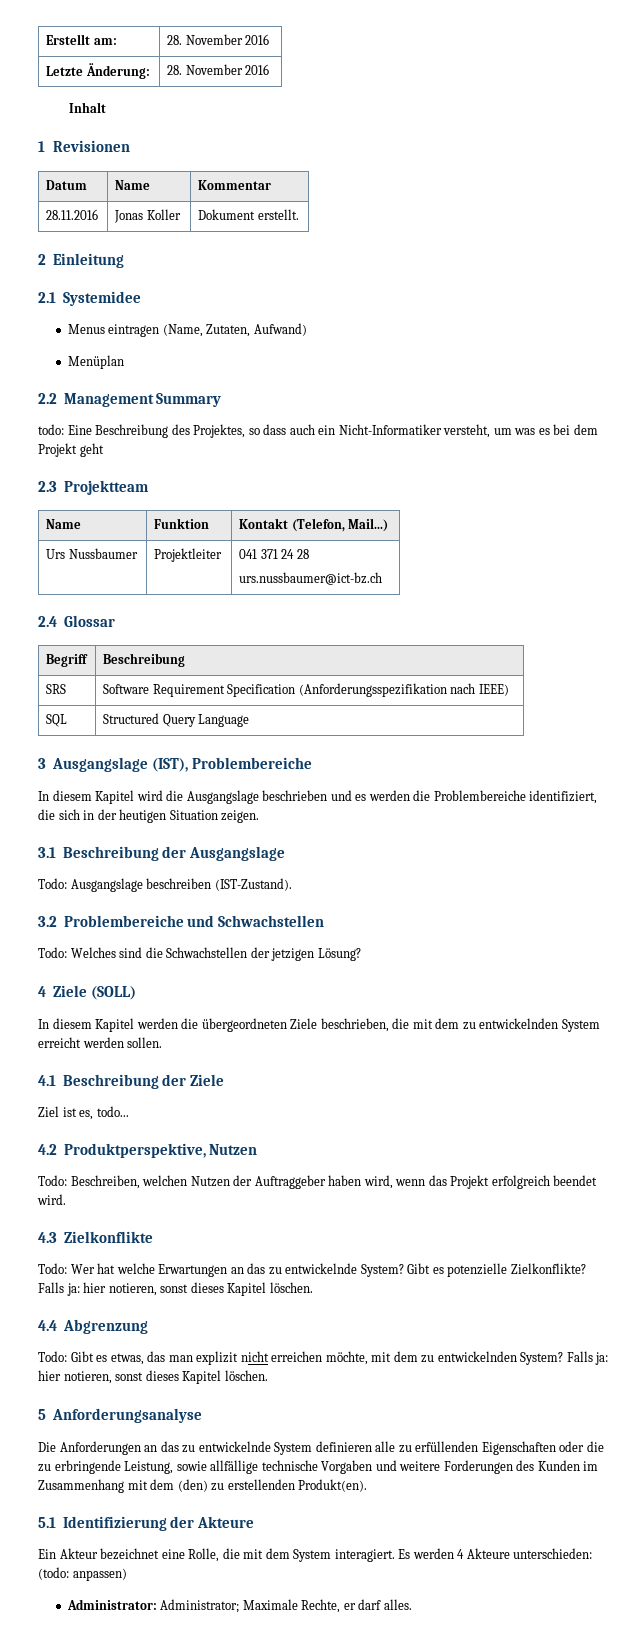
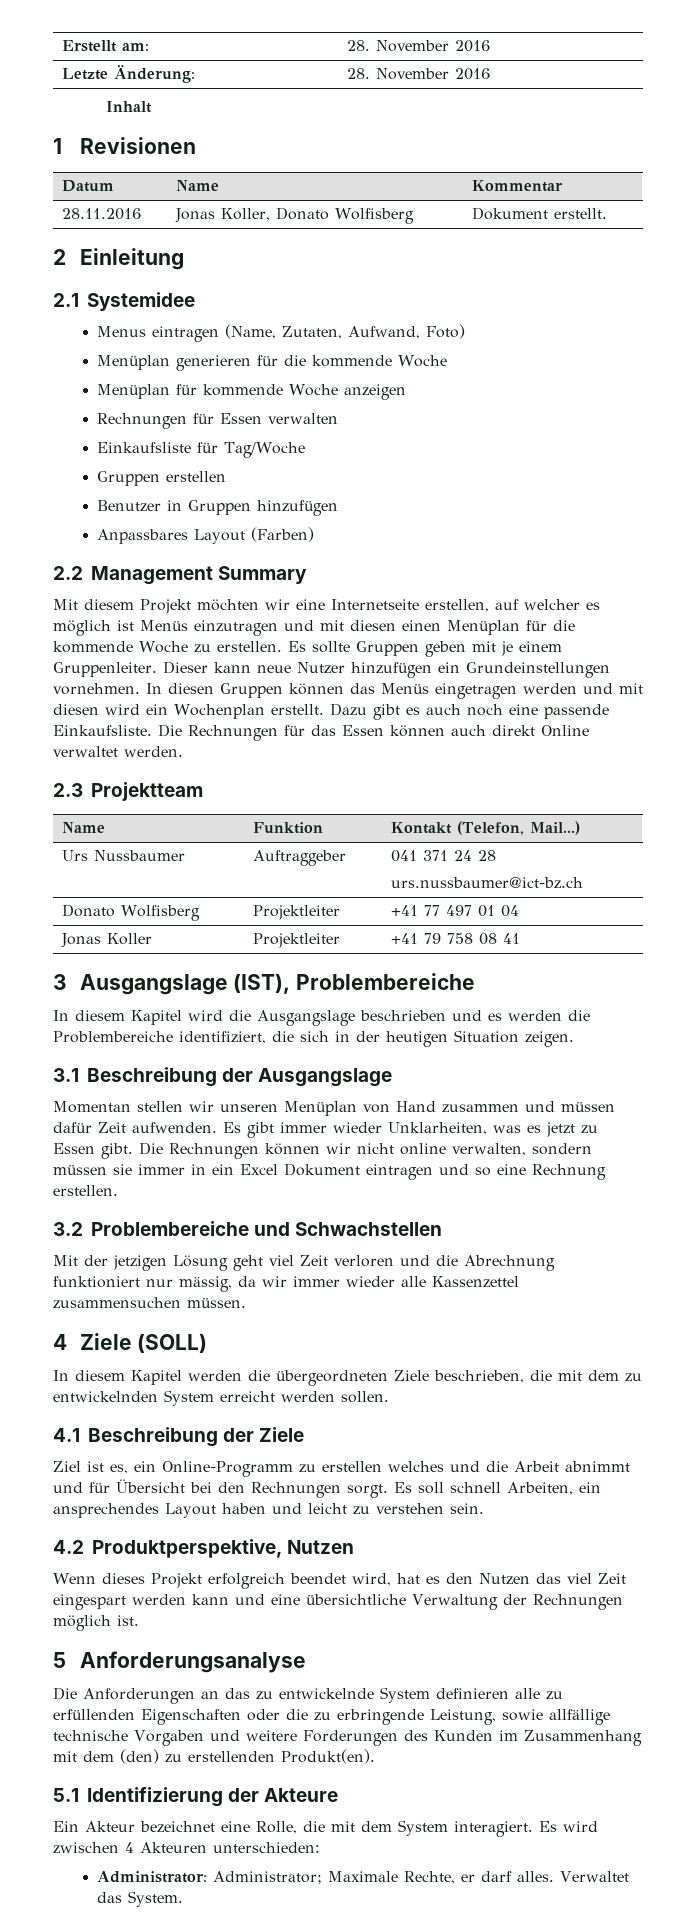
[146,209,181,220] Koller -> [221,207,415,224] Koller, Donato Wolfisberg
[253,323,307,336] [67,355,124,369] [38,393,222,407] [38,424,598,438] [38,443,104,457] Aufwand) // Menüplan // 2.2 Management Summary // todo: Eine Beschreibung des Projektes, so dass auch ein Nicht-Informatiker versteht, um was es bei dem Projekt geht -> [348,324,466,339] [97,355,448,371] [97,384,407,400] [97,413,339,429] [97,442,306,458] [97,471,227,486] [97,500,339,516] [97,527,315,544] [53,566,308,585] [53,599,600,614] [53,620,575,636] [53,641,562,657] [53,661,610,678] [53,683,643,699] [53,703,609,720] [53,724,589,741] [53,746,183,757] Aufwand, Foto) // Menüplan generieren für die kommende Woche // Menüplan für kommende Woche anzeigen // Rechnungen für Essen verwalten // Einkaufsliste für Tag/Woche // Gruppen erstellen // Benutzer in Gruppen hinzufügen // Anpassbares Layout (Farben) // 2.2 Management Summary // Mit diesem Projekt möchten wir eine Internetseite erstellen, auf welcher es möglich ist Menüs einzutragen und mit diesen einen Menüplan für die kommende Woche zu erstellen. Es sollte Gruppen geben mit je einem Gruppenleiter. Dieser kann neue Nutzer hinzufügen ein Grundeinstellungen vornehmen. In diesen Gruppen können das Menüs eingetragen werden und mit diesen wird ein Wochenplan erstellt. Dazu gibt es auch noch eine passende Einkaufsliste. Die Rechnungen für das Essen können auch direkt Online verwaltet werden.
[154,548,223,562] Projektleiter -> [253,850,347,866] Auftraggeber
[38,615,115,627] [46,654,89,667] [103,653,186,667] [46,684,67,694] [103,683,509,697] [46,714,68,727] [103,713,250,727] // 2.4 Glossar // Begriff | Beschreibung // SRS | Software Requirement Specification (Anforderungsspezifikation nach IEEE) // SQL | Structured Query Language -> [62,904,201,921] [253,905,341,920] [391,905,520,917] [61,933,153,948] [253,933,341,948] [391,933,521,945] // Donato Wolfisberg | Projektleiter | +41 77 497 01 04 // Jonas Koller | Projektleiter | +41 79 758 08 41
[38,878,292,892] [38,915,325,927] [38,947,361,961] Todo: Ausgangslage beschreiben (IST-Zustand). // 3.2 Problembereiche und Schwachstellen // Todo: Welches sind die Schwachstellen der jetzigen Lösung? -> [53,1101,615,1116] [53,1122,598,1138] [53,1142,592,1159] [53,1163,606,1180] [53,1185,118,1196] [53,1221,443,1236] [53,1255,555,1271] [53,1276,519,1292] [53,1297,246,1309] Momentan stellen wir unseren Menüplan von Hand zusammen und müssen dafür Zeit aufwenden. Es gibt immer wieder Unklarheiten, was es jetzt zu Essen gibt. Die Rechnungen können wir nicht online verwalten, sondern müssen sie immer in ein Excel Dokument eintragen und so eine Rechnung erstellen. // 3.2 Problembereiche und Schwachstellen // Mit der jetzigen Lösung geht viel Zeit verloren und die Abrechnung funktioniert nur mässig, da wir immer wieder alle Kassenzettel zusammensuchen müssen.
[96,1106,129,1117] [38,1143,258,1158] [38,1175,598,1189] [37,1194,66,1205] [38,1231,153,1243] [38,1263,586,1277] [38,1282,313,1296] [38,1319,148,1334] [38,1351,609,1365] [38,1370,268,1384] todo... // 4.2 Produktperspektive, Nutzen // Todo: Beschreiben, welchen Nutzen der Auftraggeber haben wird, wenn das Projekt erfolgreich beendet wird. // 4.3 Zielkonflikte // Todo: Wer hat welche Erwartungen an das zu entwickelnde System? Gibt es potenzielle Zielkonflikte? Falls ja: hier notieren, sonst dieses Kapitel löschen. // 4.4 Abgrenzung // Todo: Gibt es etwas, das man explizit nicht erreichen möchte, mit dem zu entwickelnden System? Falls ja: hier notieren, sonst dieses Kapitel löschen. -> [134,1461,630,1477] [53,1479,601,1498] [53,1503,484,1518] [53,1539,355,1558] [53,1573,626,1589] [53,1594,623,1610] [53,1615,139,1631] ein Online-Programm zu erstellen welches und die Arbeit abnimmt und für Übersicht bei den Rechnungen sorgt. Es soll schnell Arbeiten, ein ansprechendes Layout haben und leicht zu verstehen sein. // 4.2 Produktperspektive, Nutzen // Wenn dieses Projekt erfolgreich beendet wird, hat es den Nutzen das viel Zeit eingespart werden kann und eine übersichtliche Verwaltung der Rechnungen möglich ist.
[412,1548,510,1559] werden 4 Akteure -> [563,1821,598,1832] [53,1842,207,1854] wird zwischen 4 Akteuren
[38,1567,127,1581] (todo: anpassen) -> (320, 1847) none
(412, 1604) none -> [560,1871,630,1882] [97,1891,184,1907] Verwaltet das System.

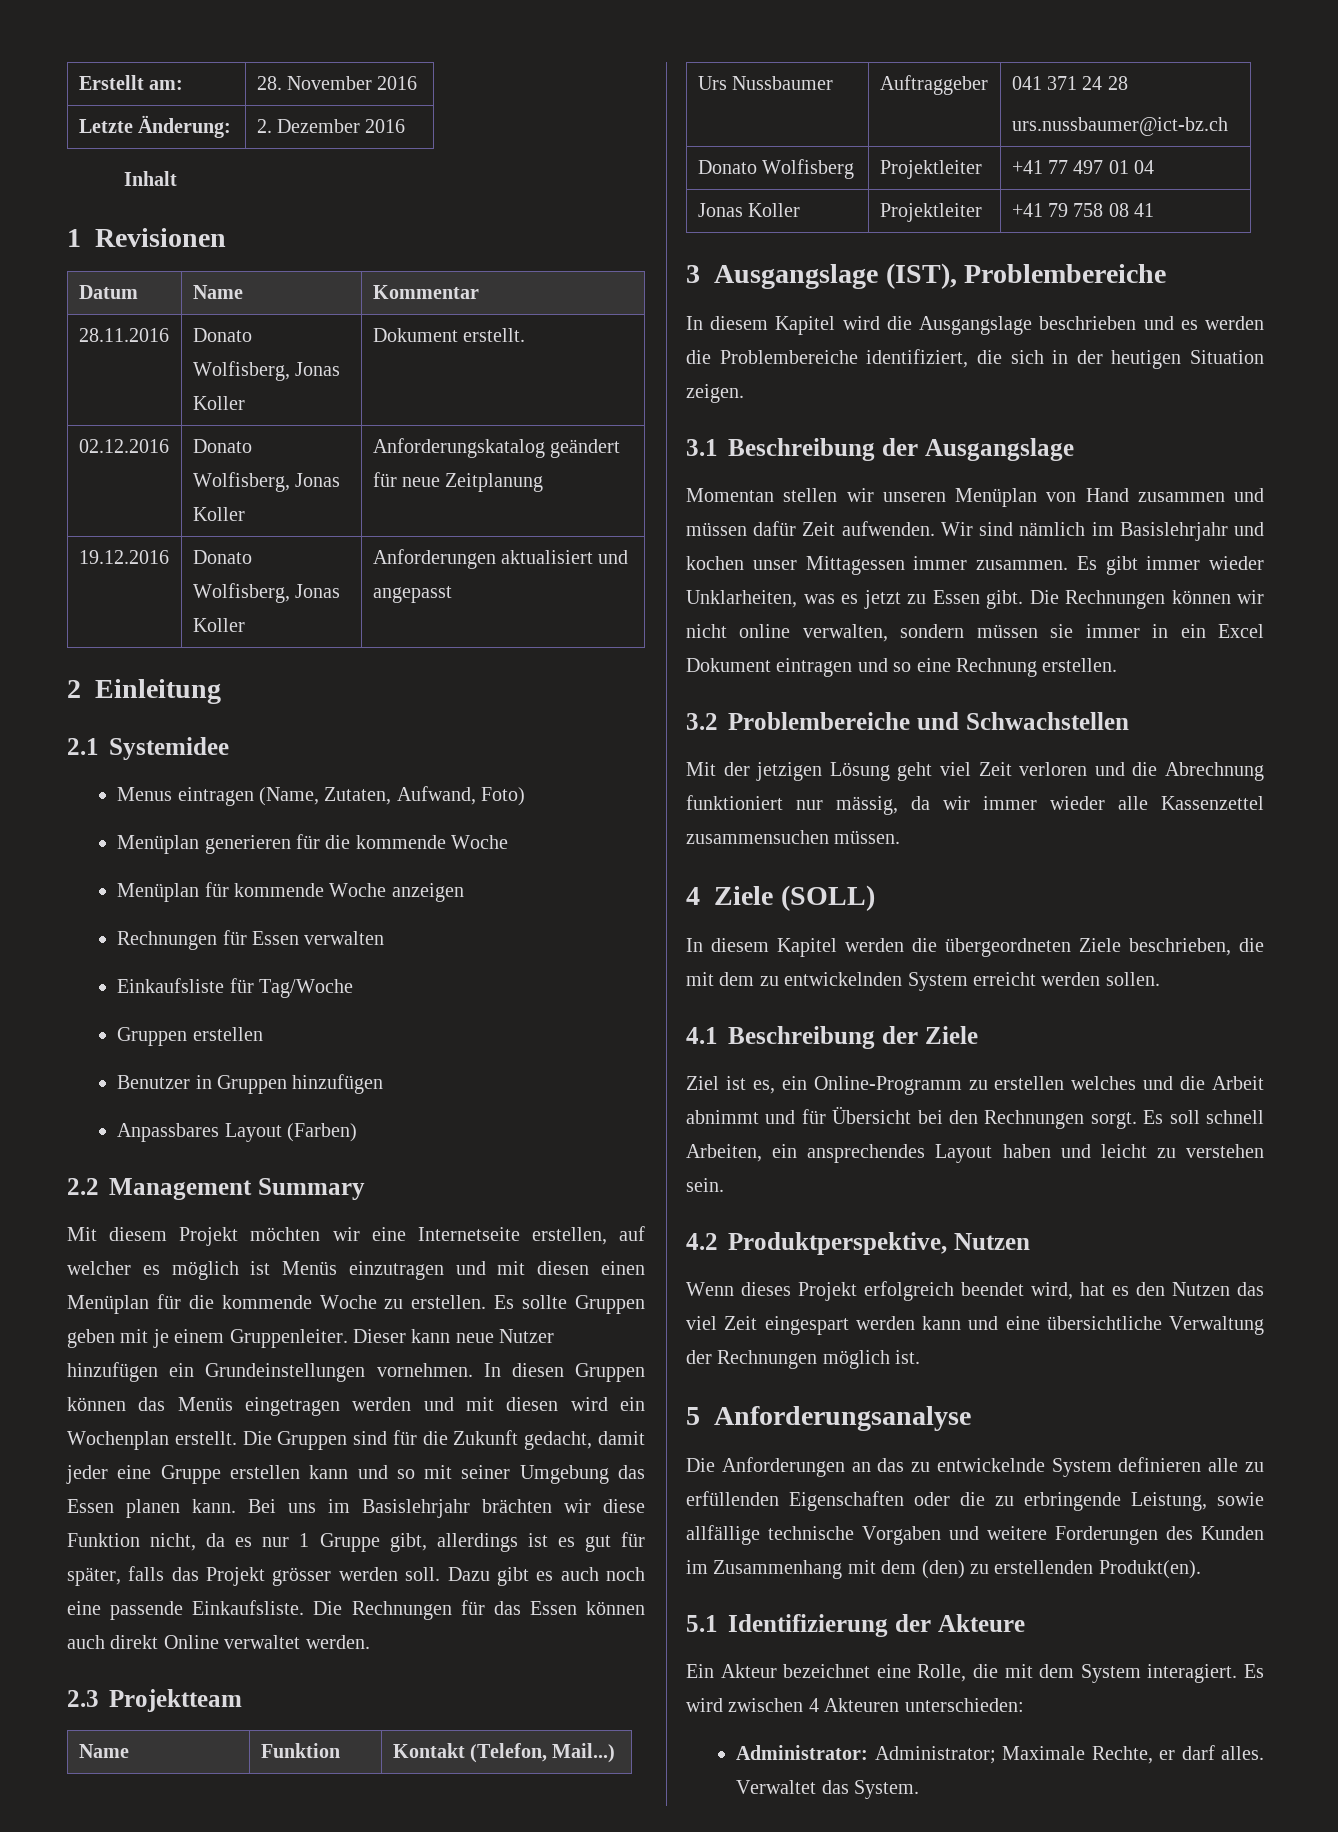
[347,68,450,80] 28. November -> [256,119,361,133] 2. Dezember
[175,207,415,224] [472,207,608,220] Jonas Koller, Donato Wolfisberg | Dokument erstellt. -> [192,328,252,342] [192,361,341,381] [192,396,245,410] [372,328,526,342] [78,439,169,453] [192,439,252,453] [192,472,341,492] [192,507,245,521] [372,438,621,458] [372,472,544,492] [78,550,169,564] [192,550,252,564] [192,583,341,603] [192,618,245,632] [372,549,629,569] [372,586,452,603] Donato Wolfisberg, Jonas Koller | Dokument erstellt. // 02.12.2016 | Donato Wolfisberg, Jonas Koller | Anforderungskatalog geändert für neue Zeitplanung // 19.12.2016 | Donato Wolfisberg, Jonas Koller | Anforderungen aktualisiert und angepasst
(324, 709) none -> [242,1430,645,1450] [66,1465,645,1484] [67,1499,645,1518] [67,1532,645,1552] [67,1566,441,1586] Die Gruppen sind für die Zukunft gedacht, damit jeder eine Gruppe erstellen kann und so mit seiner Umgebung das Essen planen kann. Bei uns im Basislehrjahr brächten wir diese Funktion nicht, da es nur 1 Gruppe gibt, allerdings ist es gut für später, falls das Projekt grösser werden soll.
(217, 1127) none -> [940,522,1264,541] [686,556,1068,575] Wir sind nämlich im Basislehrjahr und kochen unser Mittagessen immer zusammen.

